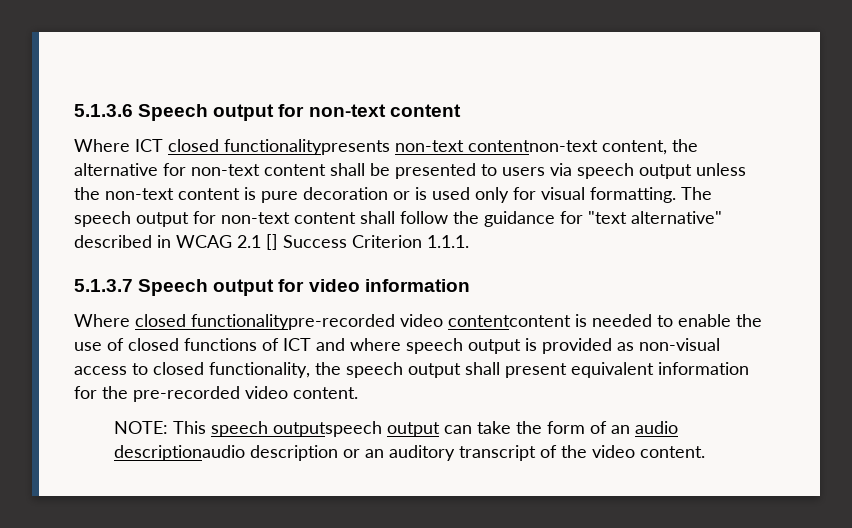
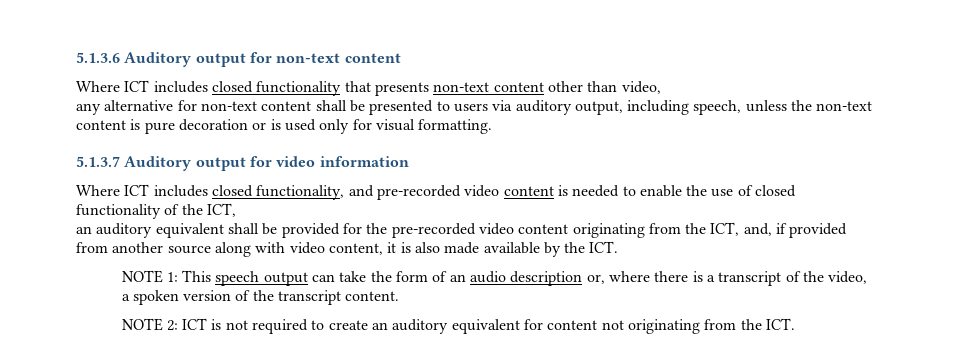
[138,104,209,121] Speech -> [124,52,192,67] Auditory
[168,139,698,155] closed functionalitypresents non-text contentnon-text content, the -> [153,81,661,96] [76,103,101,115] includes closed functionality that presents non-text content other than video, // any
[577,163,692,179] speech output -> [515,100,742,115] auditory output, including speech,
[681,187,712,200] [74,211,722,227] [74,234,469,250] The speech output for non-text content shall follow the guidance for "text alternative" described in WCAG 2.1 [] Success Criterion 1.1.1. -> (493, 126) none
[138,279,209,296] Speech -> [124,156,192,171] Auditory
[135,314,571,330] closed functionalitypre-recorded video contentcontent -> [124,184,554,200] ICT includes closed functionality, and pre-recorded video content
[184,338,720,354] [74,362,749,378] [74,386,358,402] [113,421,168,434] functions of ICT and where speech output is provided as non-visual access to closed functionality, the speech output shall present equivalent information for the pre-recorded video content. // NOTE: -> [76,203,236,219] [76,222,848,238] [76,241,619,257] [121,270,178,283] functionality of the ICT, // an auditory equivalent shall be provided for the pre-recorded video content originating from the ICT, and, if provided from another source along with video content, it is also made available by the ICT. // NOTE 1:
[272,421,382,437] outputspeech -> (260, 278) none
[113,445,705,461] descriptionaudio description or an auditory transcript of the video content. -> [510,271,868,286] [121,290,400,305] [121,318,795,334] description or, where there is a transcript of the video, a spoken version of the transcript content. // NOTE 2: ICT is not required to create an auditory equivalent for content not originating from the ICT.

